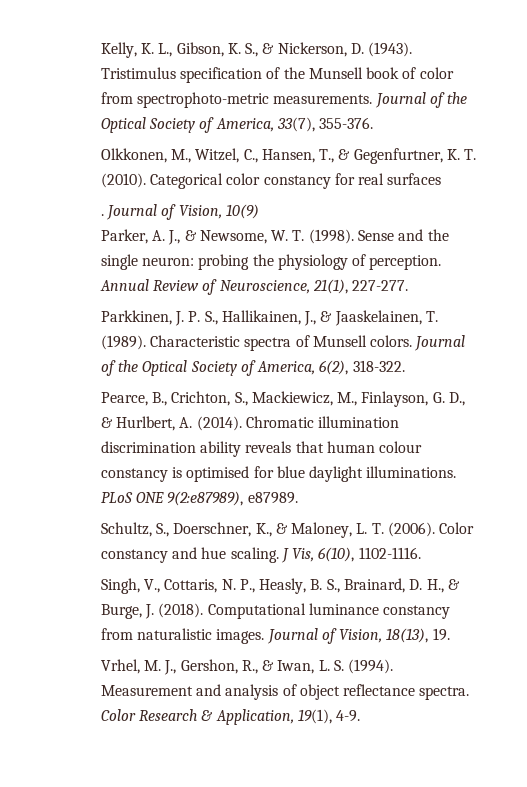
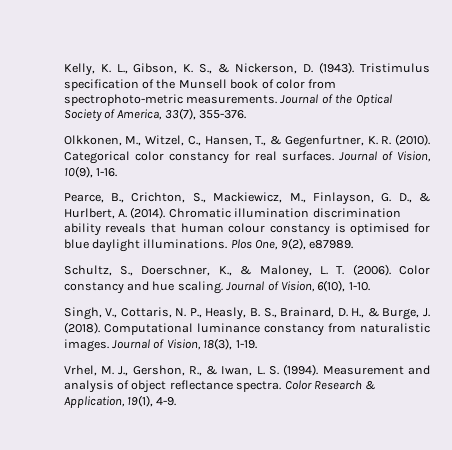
[464,149,477,160] T. -> [381,136,392,145] R.
[387,173,442,185] [100,204,259,220] [100,229,449,245] [100,254,442,270] [99,279,409,295] [100,310,439,326] [100,335,466,351] [100,360,405,376] surfaces // . Journal of Vision, 10(9) // Parker, A. J., & Newsome, W. T. (1998). Sense and the single neuron: probing the physiology of perception. Annual Review of Neuroscience, 21(1), 227-277. // Parkkinen, J. P. S., Hallikainen, J., & Jaaskelainen, T. (1989). Characteristic spectra of Munsell colors. Journal of the Optical Society of America, 6(2), 318-322. -> [281,151,431,162] [63,166,118,178] surfaces. Journal of Vision, 10(9), 1-16.
[100,491,244,506] PLoS ONE 9(2:e87989), -> [230,238,306,250] Plos One, 9(2),
[280,547,421,563] J Vis, 6(10), 1102-1116. -> [226,280,370,292] Journal of Vision, 6(10), 1-10.
[386,628,450,643] 18(13), 19. -> [203,338,257,350] 18(3), 1-19.

